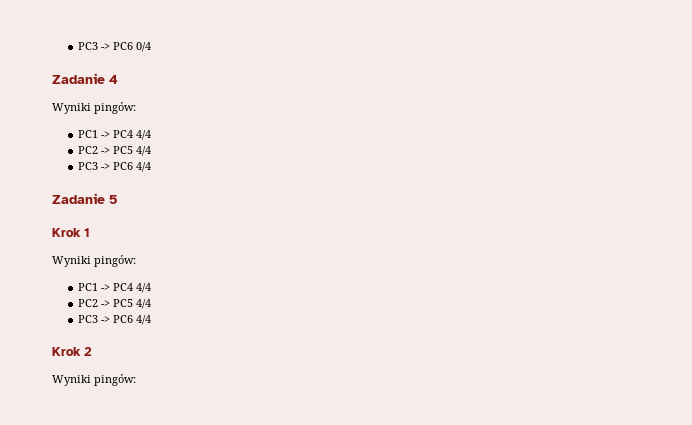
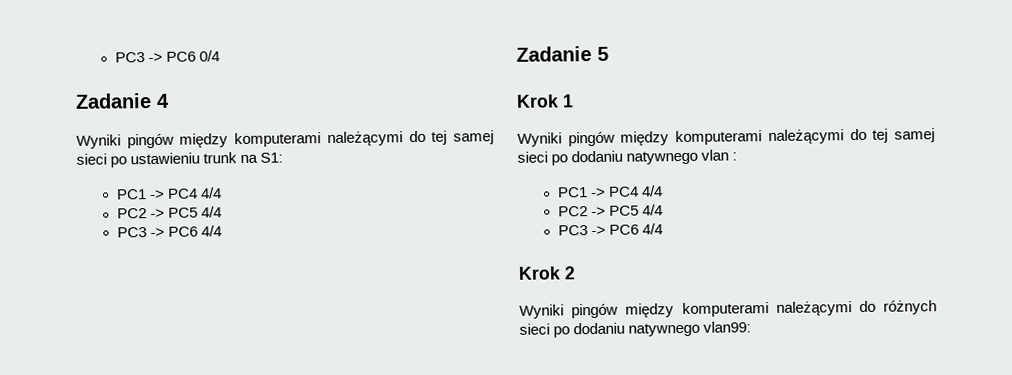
[94,102,136,114] pingów: -> [126,130,495,149] [76,152,284,168] pingów między komputerami należącymi do tej samej sieci po ustawieniu trunk na S1:
[94,255,136,267] pingów: -> [567,128,935,147] [517,149,738,166] pingów między komputerami należącymi do tej samej sieci po dodaniu natywnego vlan :
[94,374,136,386] pingów: -> [571,300,937,319] [519,321,752,338] pingów między komputerami należącymi do różnych sieci po dodaniu natywnego vlan99:

